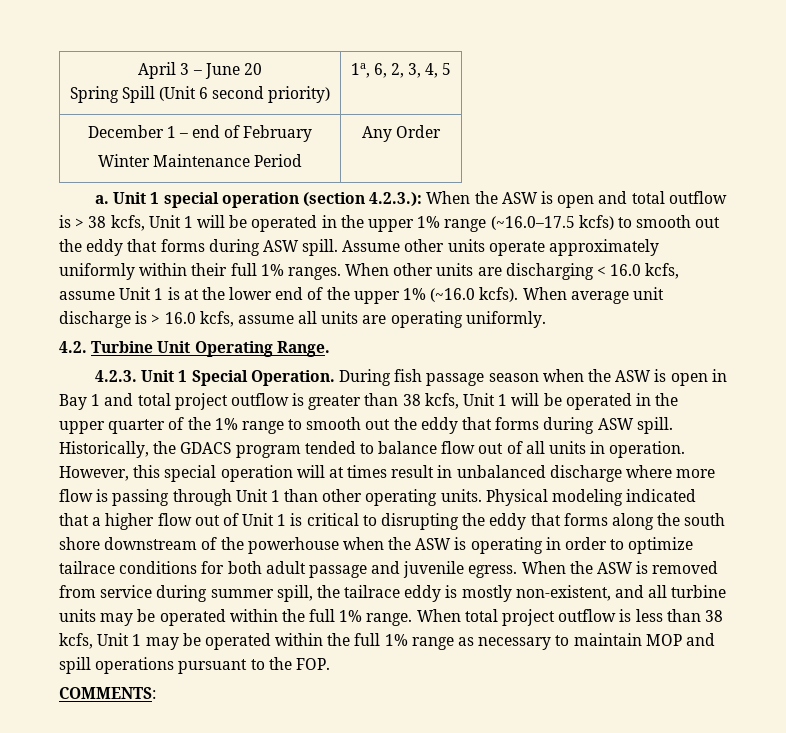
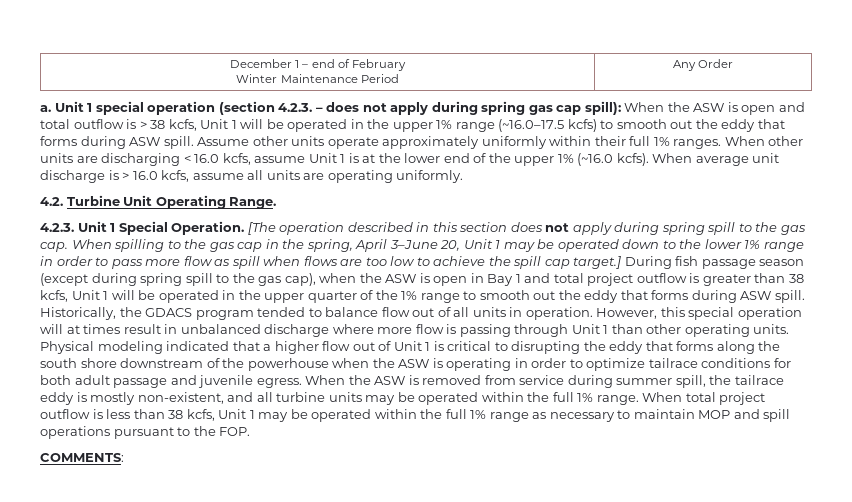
[138,62,262,79] [69,86,331,103] [350,63,452,78] April 3 – June 20 // Spring Spill (Unit 6 second priority) | 1a, 6, 2, 3, 4, 5 // -> (230, 63) none
[369,192,423,207] 4.2.3.): -> [278,101,621,115] 4.2.3. – does not apply during spring gas cap spill):
[339,369,539,386] During fish passage season -> [247,222,806,235] [40,239,804,252] [40,256,805,269] [40,273,316,286] [The operation described in this section does not apply during spring spill to the gas cap. When spilling to the gas cap in the spring, April 3–June 20, Unit 1 may be operated down to the lower 1% range in order to pass more flow as spill when flows are too low to achieve the spill cap target.] During fish passage season (except during spring spill to the gas cap),

